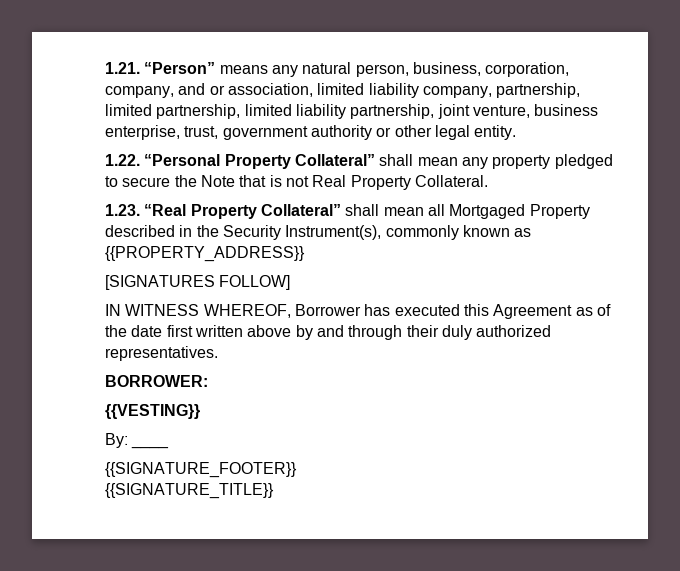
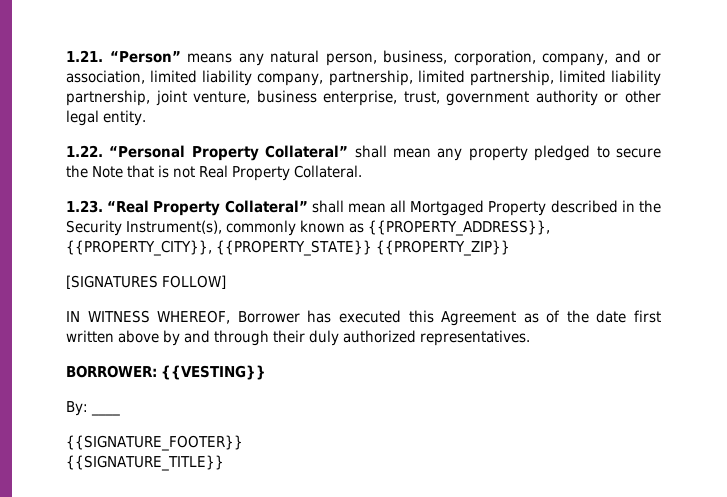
[105,246,305,262] {{PROPERTY_ADDRESS}} -> [368,220,550,236] [66,240,510,256] {{PROPERTY_ADDRESS}}, {{PROPERTY_CITY}}, {{PROPERTY_STATE}} {{PROPERTY_ZIP}}
(208, 381) // -> (157, 371) none

